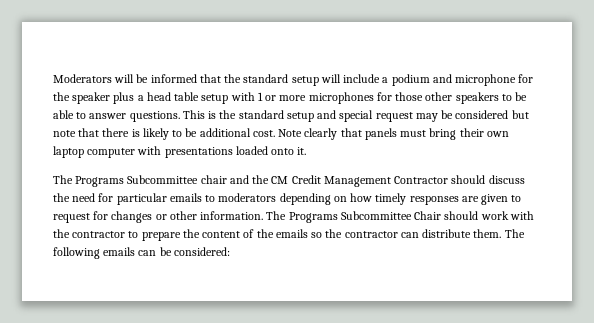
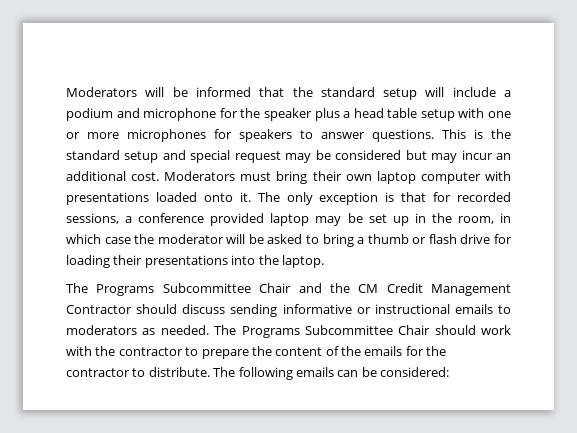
[257,92,263,101] 1 -> [487,111,511,118] one
[395,92,528,104] [53,110,74,119] those other speakers to be able -> [239,129,292,142] speakers
[53,128,397,140] note that there is likely to be additional cost. Note clearly that panels -> [431,150,511,163] [66,171,236,181] may incur an additional cost. Moderators
[53,175,227,187] // The Programs Subcommittee chair -> [257,192,511,205] [66,213,511,226] [66,234,512,247] [66,255,324,268] [66,283,292,296] The only exception is that for recorded sessions, a conference provided laptop may be set up in the room, in which case the moderator will be asked to bring a thumb or flash drive for loading their presentations into the laptop. // The Programs Subcommittee Chair
[53,193,522,205] [53,211,264,223] the need for particular emails to moderators depending on how timely responses are given to request for changes or other information. -> [230,304,511,317] [66,325,209,335] sending informative or instructional emails to moderators as needed.
[311,229,502,238] so the contractor can distribute them. -> [405,346,447,356] [66,367,210,377] for the contractor to distribute.

